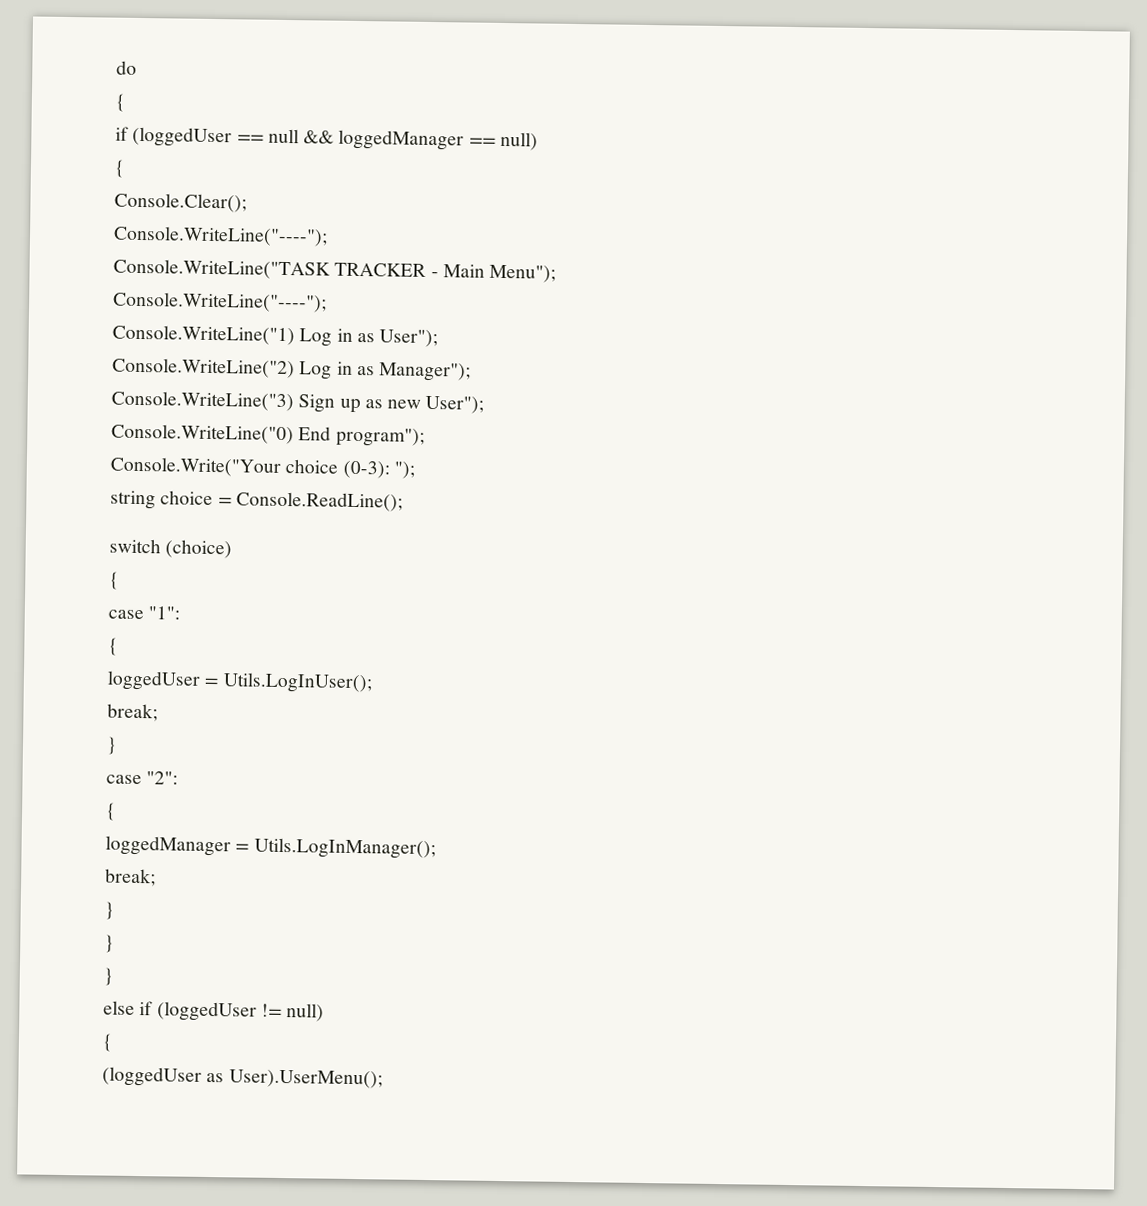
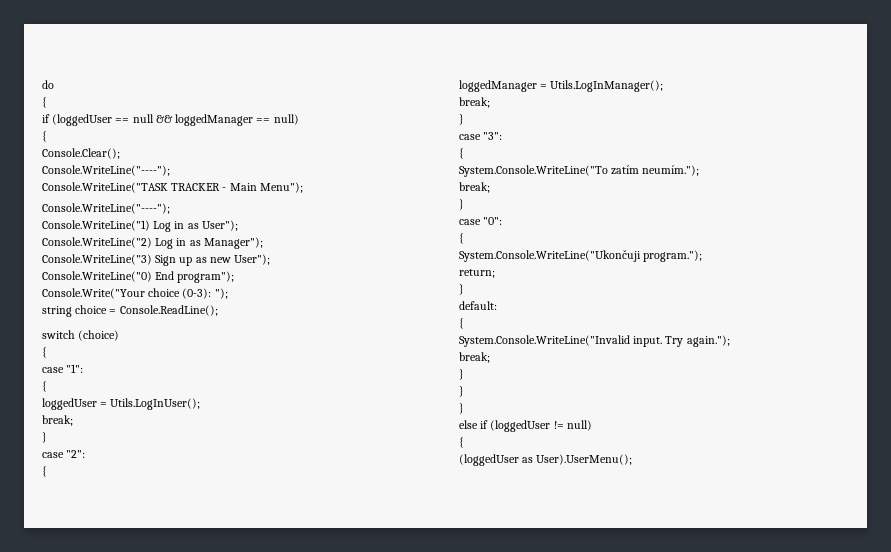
(114, 910) none -> [459,132,503,140] [459,148,464,159] [459,165,700,177] [459,182,490,193] [459,199,464,210] [459,217,503,225] [459,233,464,244] [459,250,703,262] [459,269,495,278] [459,284,464,295] [459,301,497,310] [459,318,464,329] [459,335,730,347] [459,352,490,363] [459,369,464,380] // case "3": // { // System.Console.WriteLine("To zatím neumím."); // break; // } // case "0": // { // System.Console.WriteLine("Ukončuji program."); // return; // } // default: // { // System.Console.WriteLine("Invalid input. Try again."); // break; // }

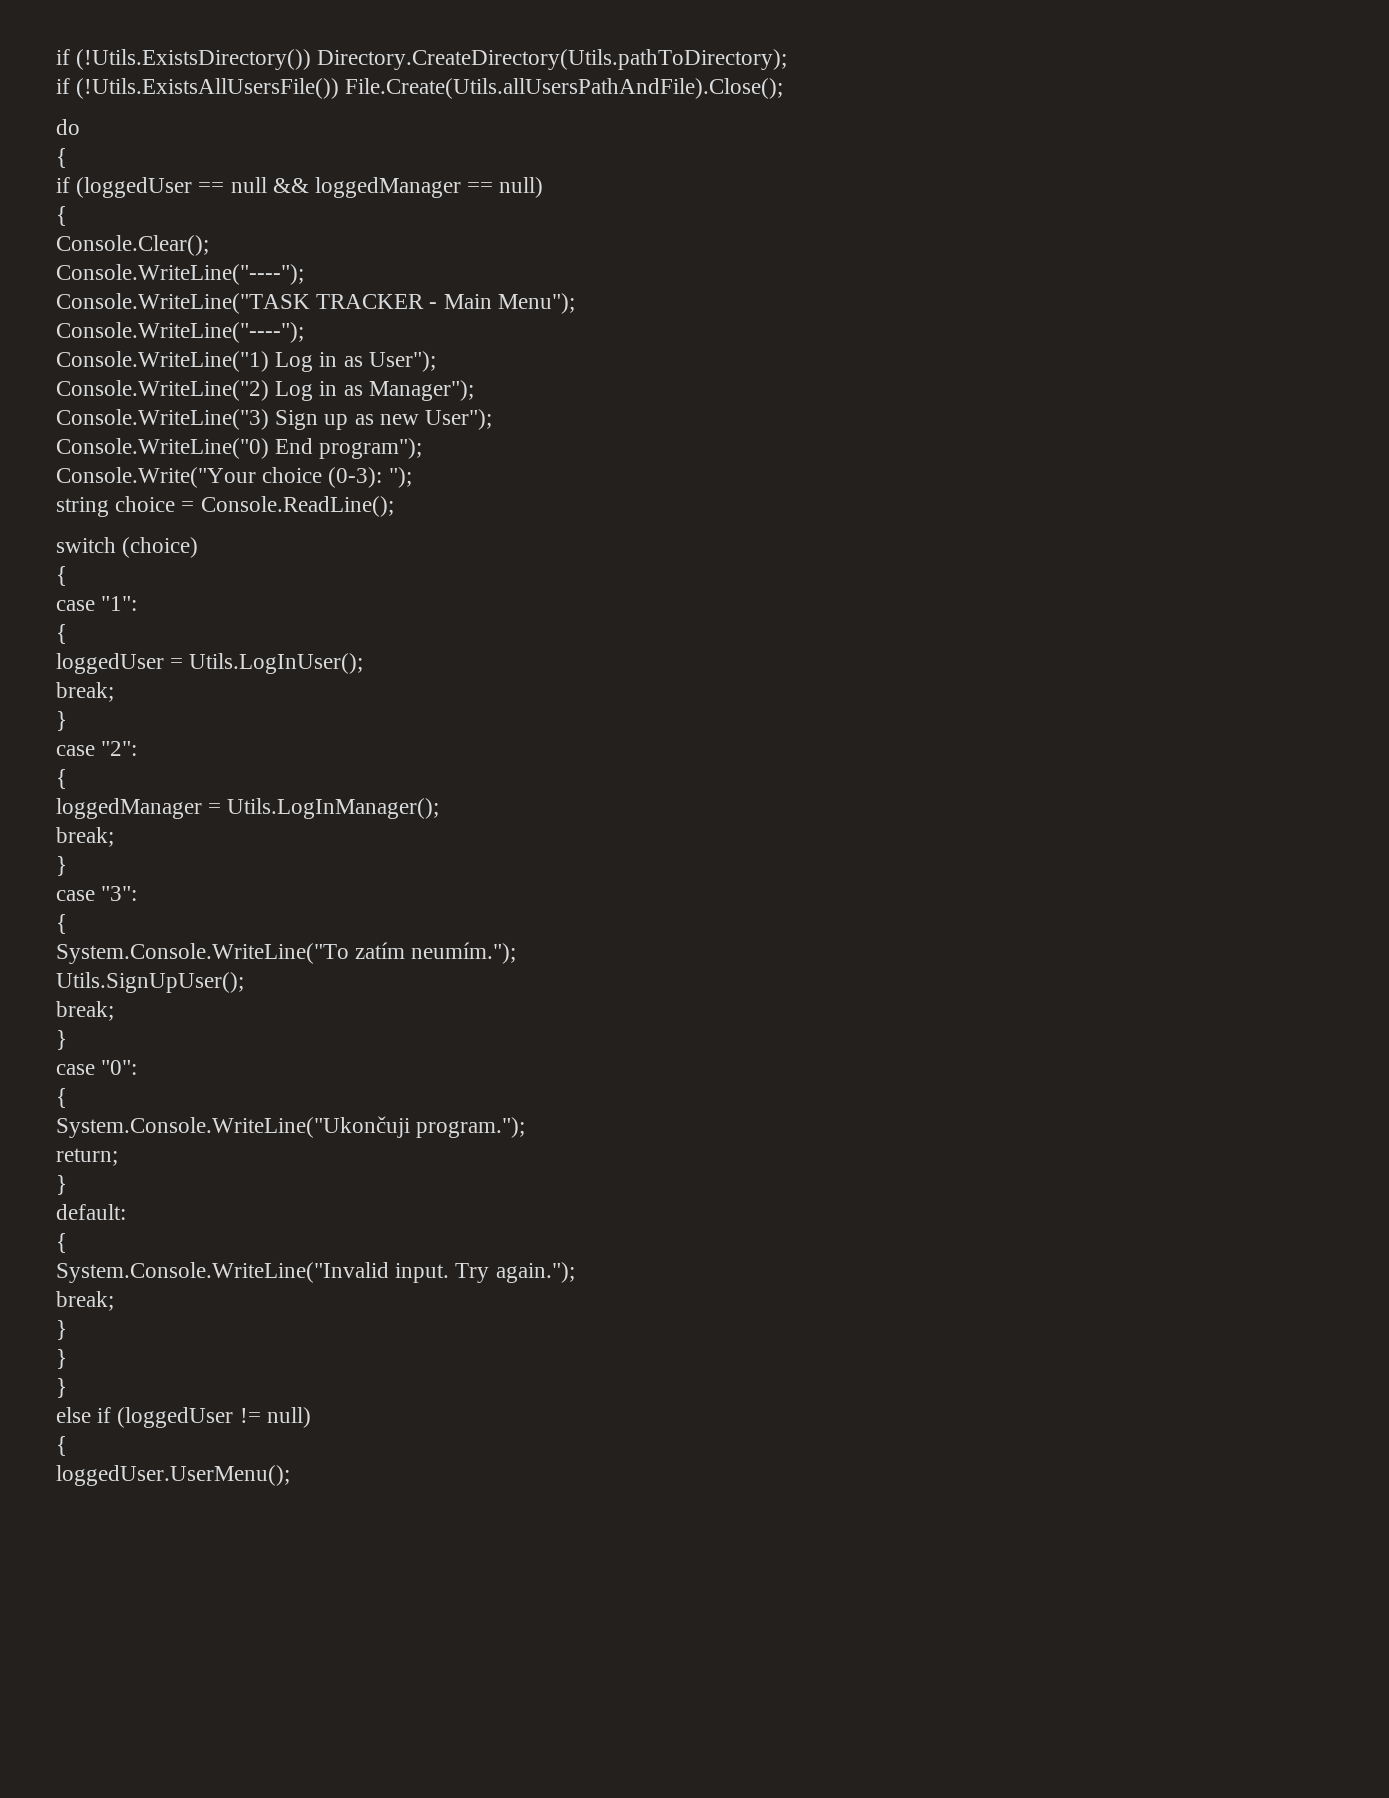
(42, 84) none -> [56,49,788,70] [56,78,784,99] if (!Utils.ExistsDirectory()) Directory.CreateDirectory(Utils.pathToDirectory); // if (!Utils.ExistsAllUsersFile()) File.Create(Utils.allUsersPathAndFile).Close(); //
(700, 170) none -> [56,972,244,993] // Utils.SignUpUser();
[459,454,633,466] (loggedUser as User).UserMenu(); -> [56,1465,290,1486] loggedUser.UserMenu();

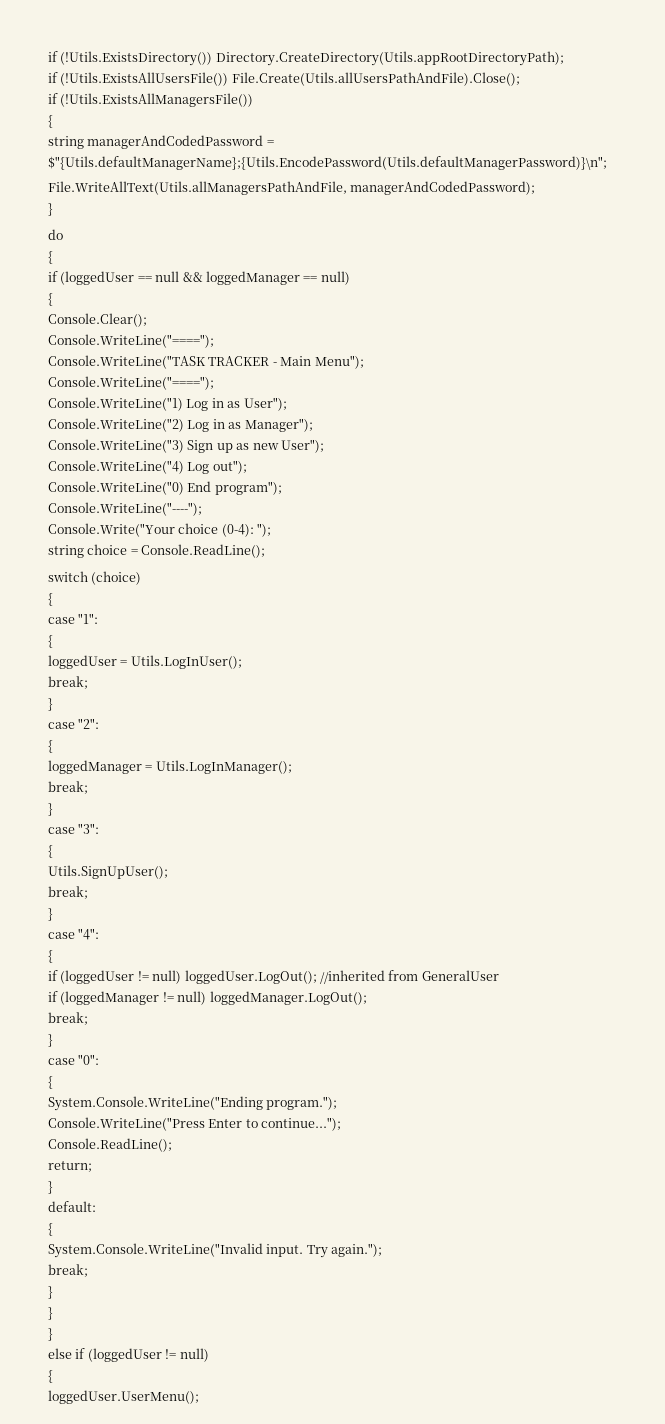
[317,49,788,70] Directory.CreateDirectory(Utils.pathToDirectory); -> [215,51,564,66] Directory.CreateDirectory(Utils.appRootDirectoryPath);
(784, 88) none -> [48,93,254,107] [48,115,53,128] [48,135,274,149] [48,156,607,170] [48,181,536,195] [48,203,53,216] // if (!Utils.ExistsAllManagersFile()) // { // string managerAndCodedPassword = $"{Utils.defaultManagerName};{Utils.EncodePassword(Utils.defaultManagerPassword)}\n"; // File.WriteAllText(Utils.allManagersPathAndFile, managerAndCodedPassword); // }
[56,264,304,285] Console.WriteLine("----"); -> [48,334,214,348] Console.WriteLine("====");
[56,322,304,343] Console.WriteLine("----"); -> [48,376,214,390] Console.WriteLine("====");
(493, 419) none -> [48,460,247,474] // Console.WriteLine("4) Log out");
(423, 448) none -> [48,502,202,516] // Console.WriteLine("----");
[328,467,383,488] (0-3): -> [221,524,254,537] (0-4):
[56,942,517,964] [56,972,244,993] System.Console.WriteLine("To zatím neumím."); // Utils.SignUpUser(); -> [48,865,168,879] [48,886,88,899] [48,908,53,921] [48,928,100,940] [48,950,53,963] [48,970,499,984] [48,991,367,1005] Utils.SignUpUser(); // break; // } // case "4": // { // if (loggedUser != null) loggedUser.LogOut(); //inherited from GeneralUser // if (loggedManager != null) loggedManager.LogOut();
[56,1116,410,1138] System.Console.WriteLine("Ukončuji -> [48,1096,263,1111] System.Console.WriteLine("Ending
(526, 1127) none -> [48,1117,342,1131] [48,1138,172,1152] // Console.WriteLine("Press Enter to continue..."); // Console.ReadLine();

